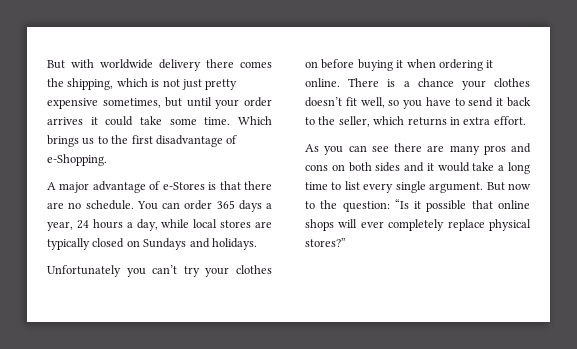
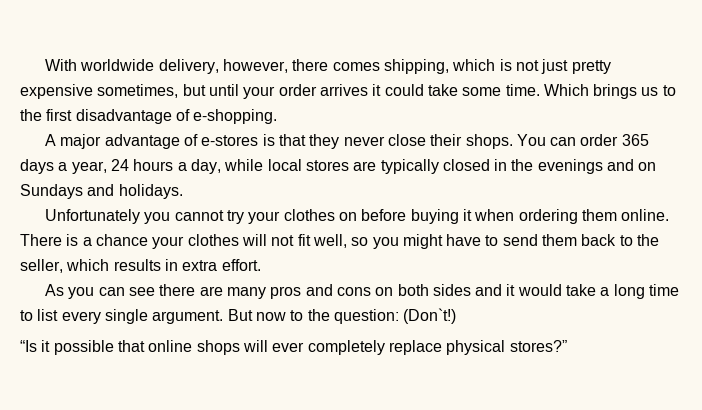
[47,59,201,71] But with worldwide delivery -> [44,59,288,74] With worldwide delivery, however,
[47,78,64,87] the -> (380, 66) none
[47,154,107,166] e-Shopping. -> [193,109,278,124] e-shopping.
[162,182,205,190] e-Stores -> [201,135,259,146] e-stores
[243,181,272,190] [47,200,134,210] there are no schedule. -> [309,134,513,149] they never close their shops.
(125, 243) none -> [494,159,635,174] in the evenings and
[152,265,178,274] can’t -> [174,210,224,221] cannot
[486,60,494,68] it -> [581,209,617,221] them
[305,97,342,107] doesn’t -> [241,234,295,246] will not
(423, 104) none -> [402,234,443,249] might
[496,98,504,106] it -> [542,234,578,246] them
[407,117,447,126] returns -> [113,259,161,271] results
(390, 206) none -> [403,308,457,324] (Don`t!) //

